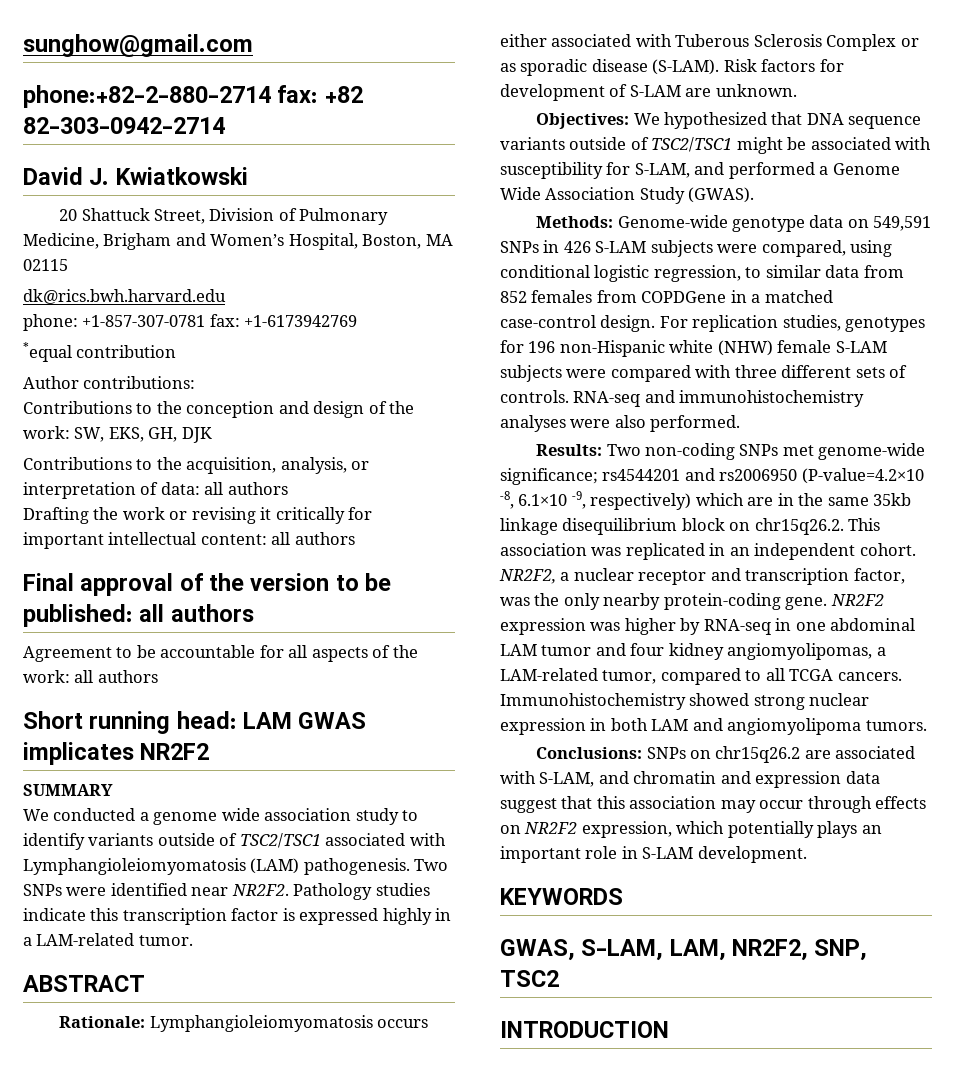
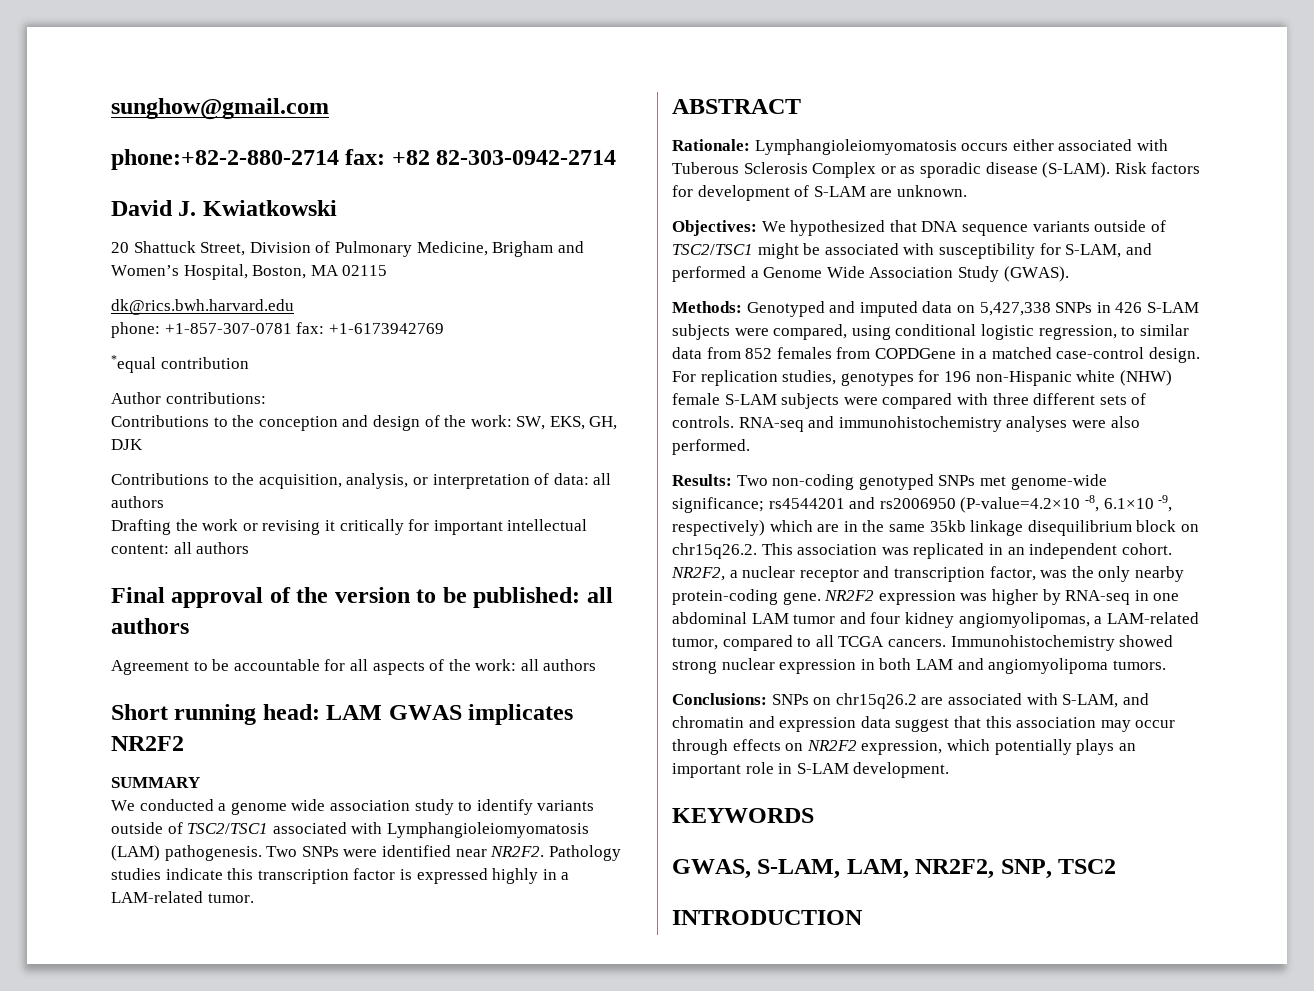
[617,215,806,232] Genome-wide genotype -> [746,301,918,317] Genotyped and imputed
[873,216,932,231] 549,591 -> [979,302,1051,316] 5,427,338
(736, 451) none -> [858,474,934,490] genotyped

